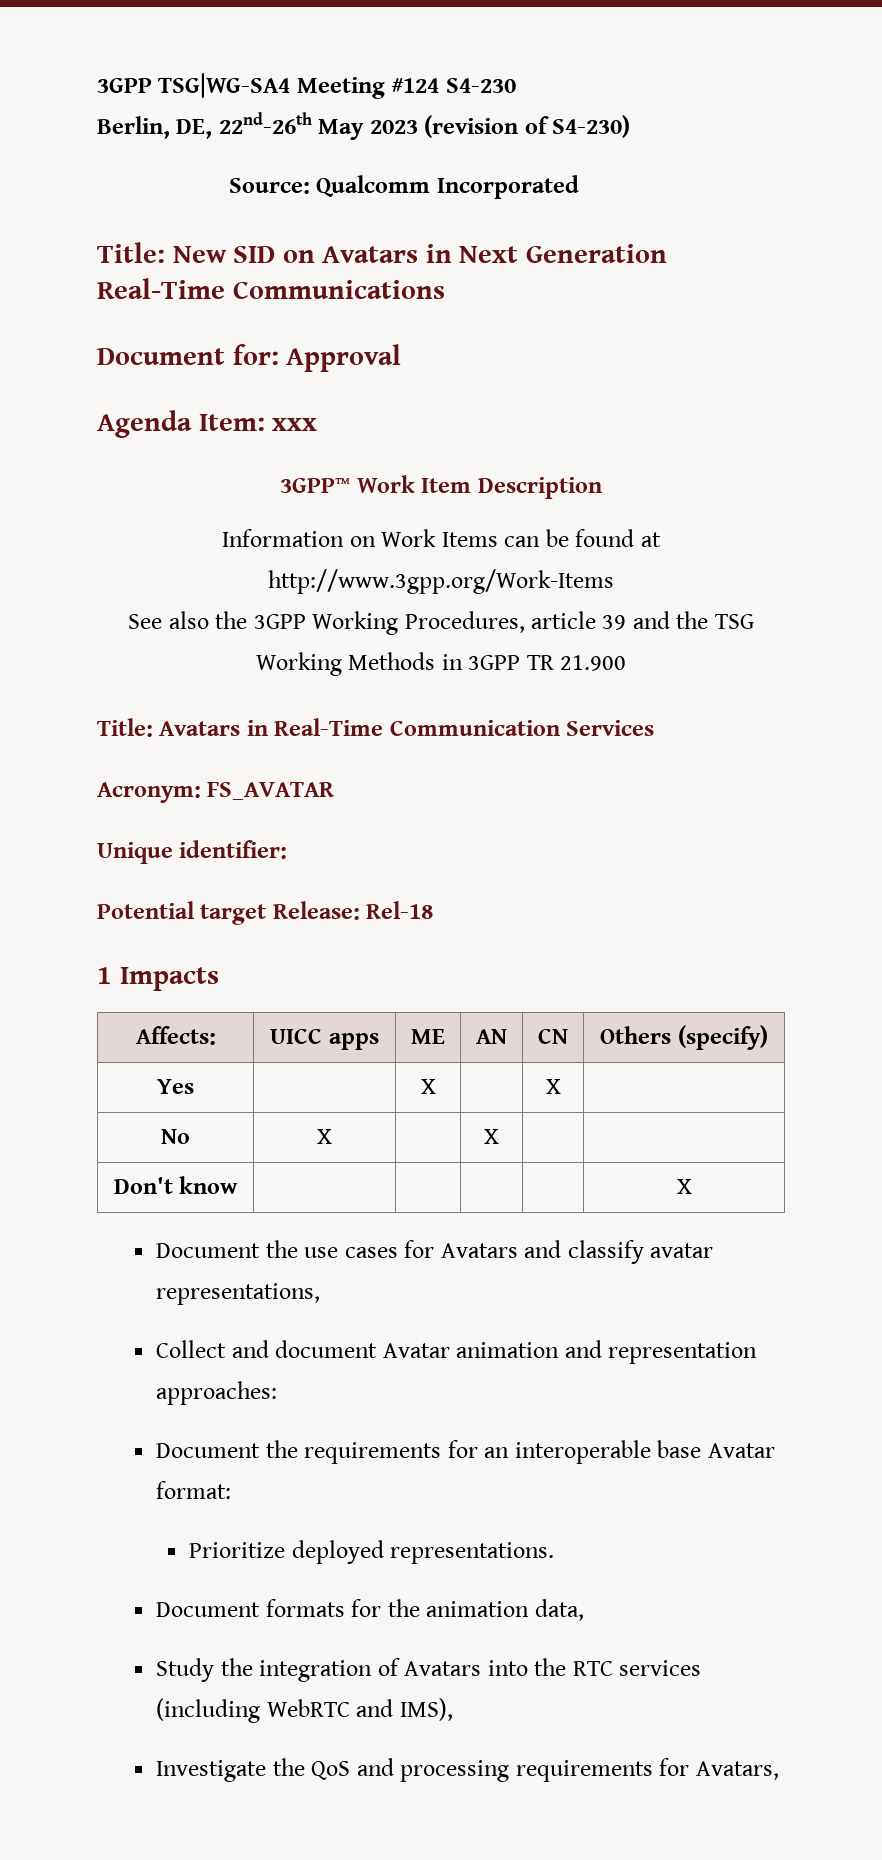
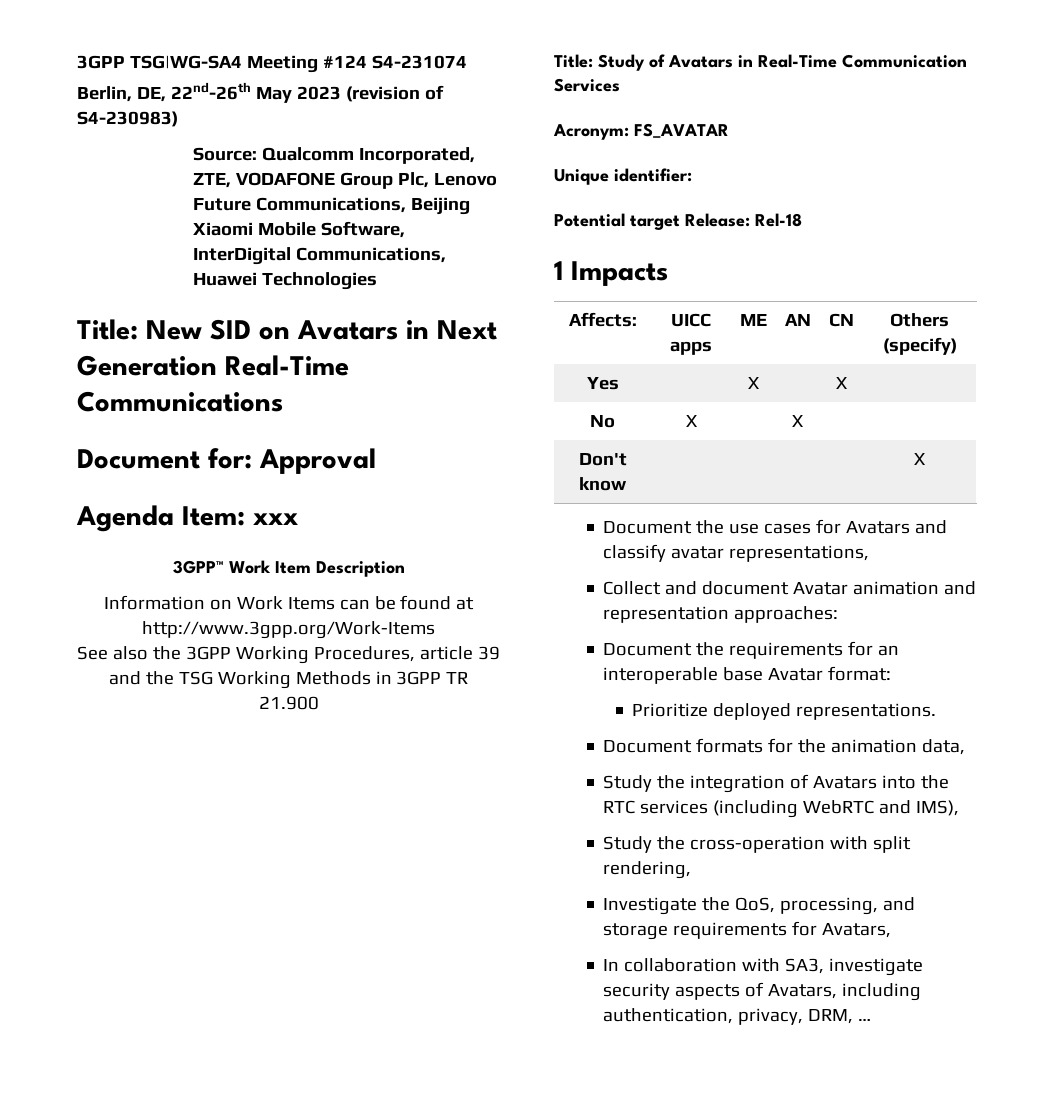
[445,78,516,93] S4-230 -> [371,55,467,69] S4-231074
[552,115,631,138] S4-230) -> [77,111,178,127] S4-230983)
[436,175,579,199] Incorporated -> [358,147,475,164] [192,172,497,189] [192,197,470,215] [192,221,405,238] [192,247,446,265] [192,272,377,290] Incorporated, ZTE, VODAFONE Group Plc, Lenovo Future Communications, Beijing Xiaomi Mobile Software, InterDigital Communications, Huawei Technologies
(153, 727) none -> [598,54,665,71] Study of
[156,1758,779,1782] Investigate the QoS and processing requirements for Avatars, -> [603,836,912,853] [603,861,692,879] [603,897,916,915] [603,921,892,940] [603,958,924,976] [603,982,922,1001] [603,1008,872,1025] Study the cross-operation with split rendering, // Investigate the QoS, processing, and storage requirements for Avatars, // In collaboration with SA3, investigate security aspects of Avatars, including authentication, privacy, DRM, …

